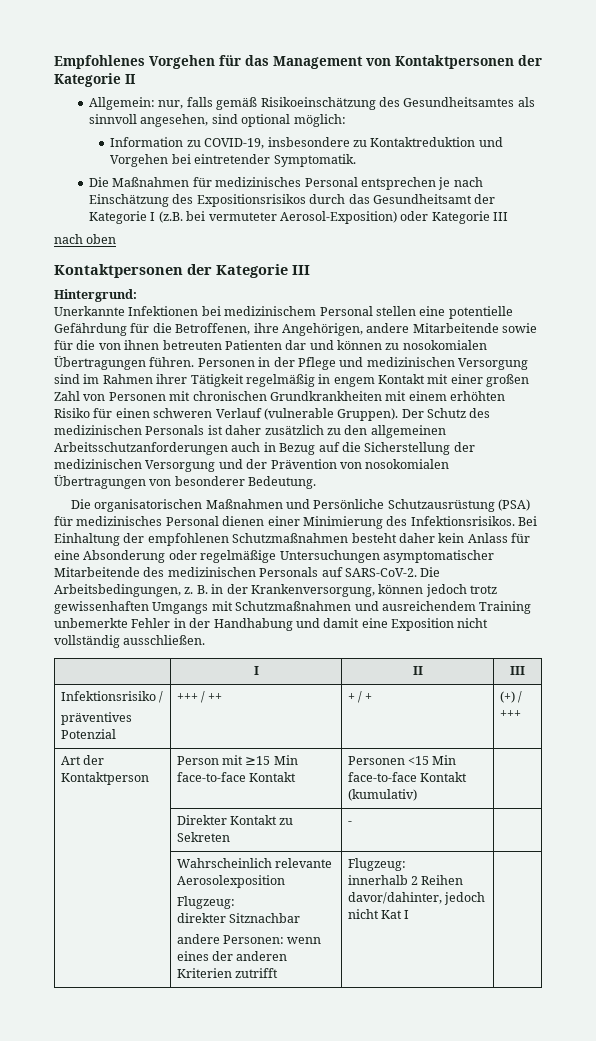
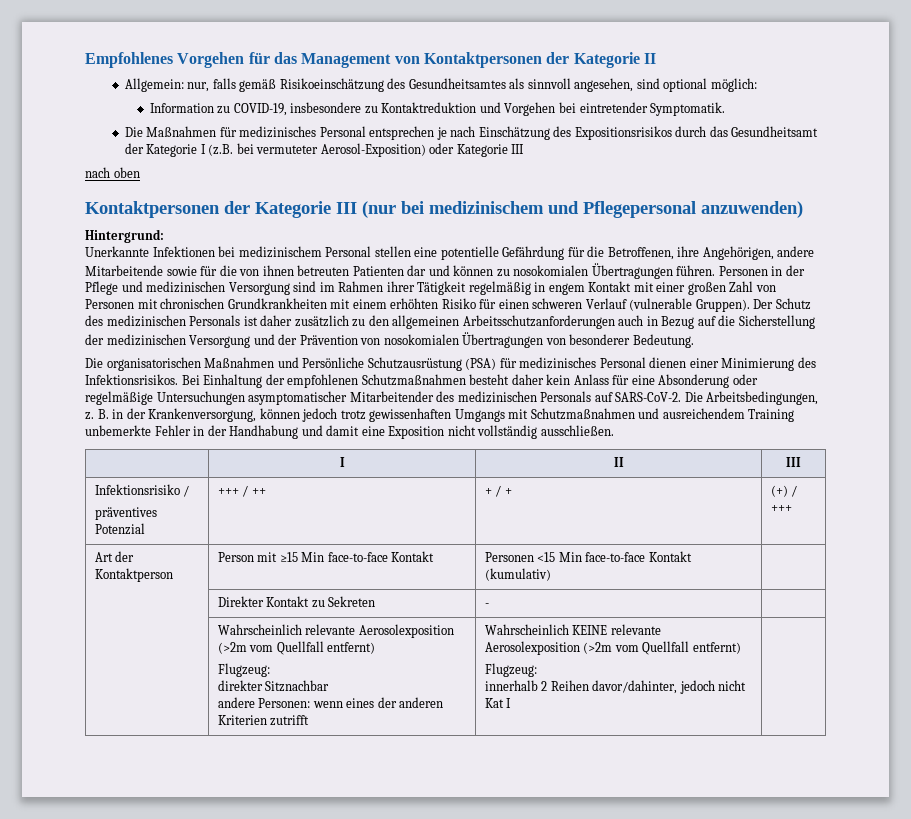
(310, 270) none -> [362,201,803,218] (nur bei medizinischem und Pflegepersonal anzuwenden)
[54,567,140,577] Mitarbeitende -> [349,391,434,402] Mitarbeitender
(285, 881) none -> [217,641,376,655] (>2m vom Quellfall entfernt)
(278, 973) none -> [484,624,661,635] [484,641,741,655] Wahrscheinlich KEINE relevante Aerosolexposition (>2m vom Quellfall entfernt) //

